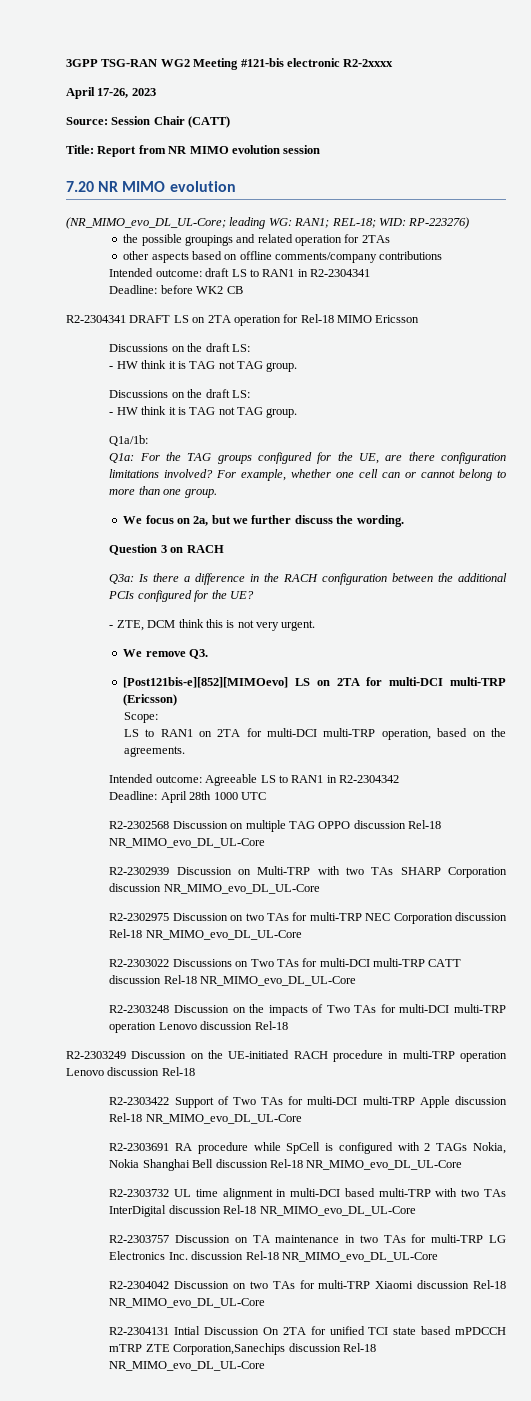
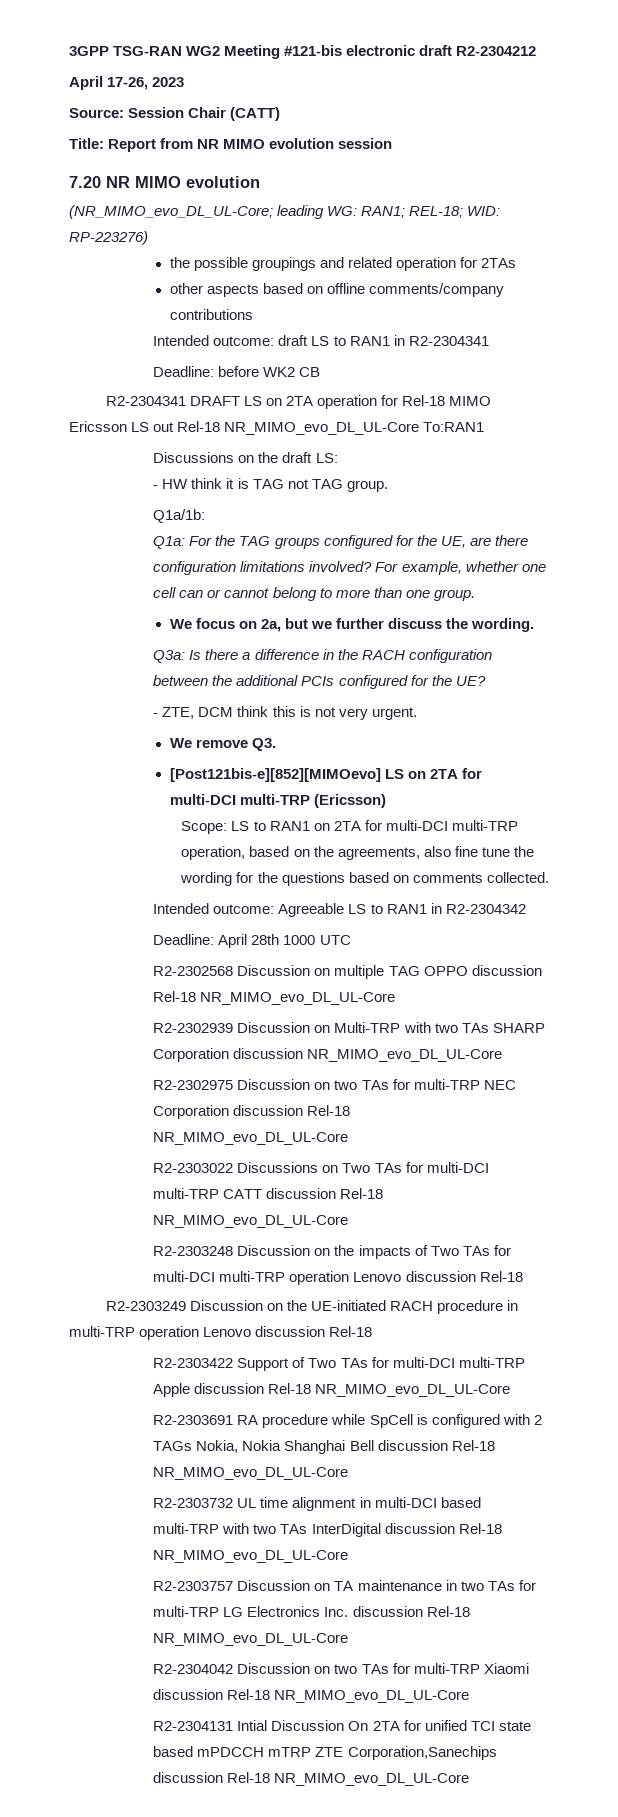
[343,59,394,67] R2-2xxxx -> [419,45,537,56] draft R2-2304212
[109,343,250,352] [109,360,298,372] // Discussions on the draft LS: // - HW think it is TAG not TAG group. -> [131,421,485,435] LS out Rel-18 NR_MIMO_evo_DL_UL-Core To:RAN1
[109,544,224,555] // Question 3 on RACH -> (535, 625) none
(158, 717) // -> (228, 827) none
[123,746,185,757] agreements. -> [337,846,534,860] [180,872,549,886] agreements, also fine tune the wording for the questions based on comments collected.

